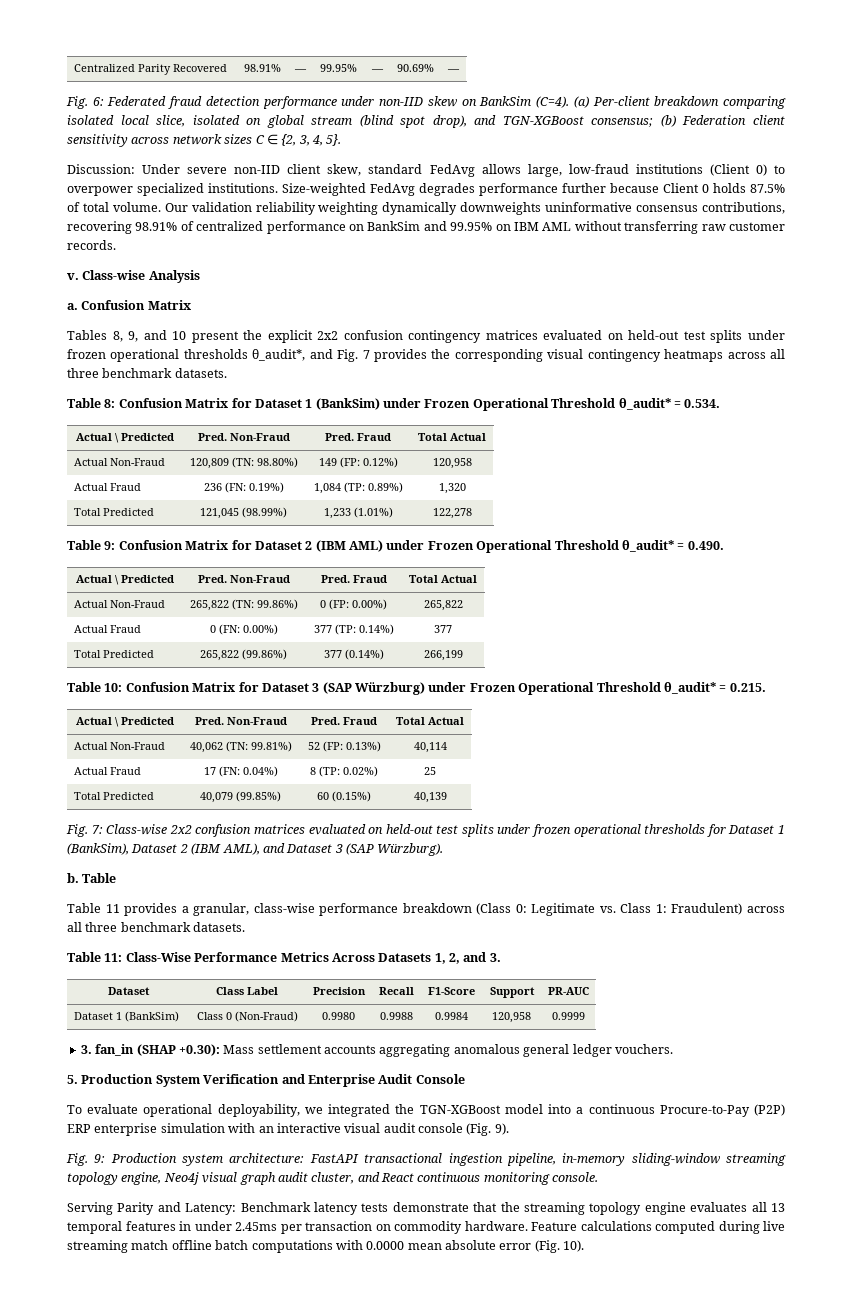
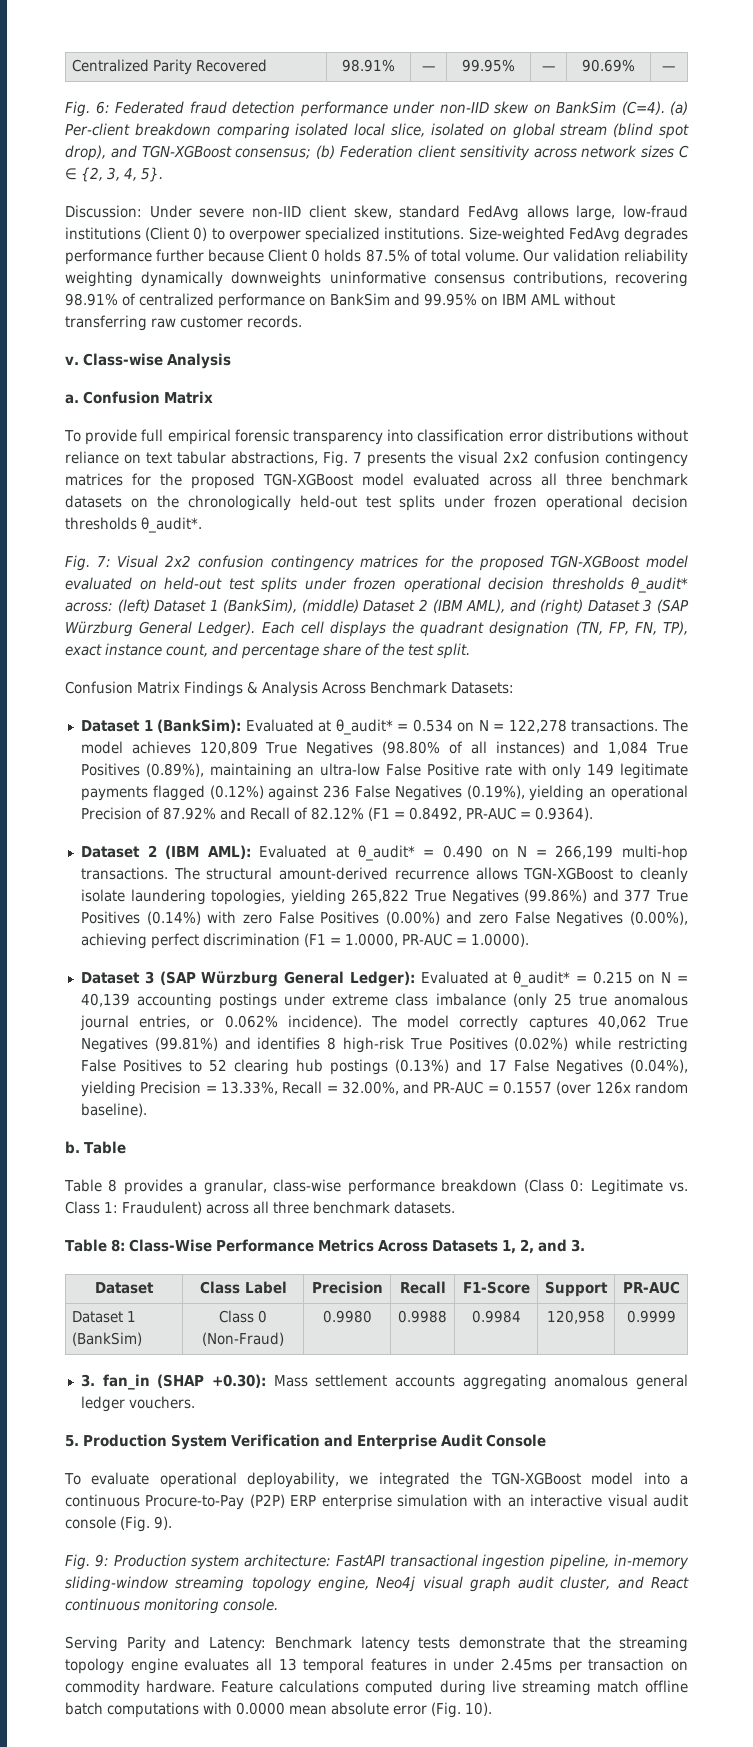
[67,330,785,343] [67,349,786,362] [67,368,227,378] [67,398,721,411] [75,433,174,443] [197,433,290,441] [325,433,391,441] [418,433,486,441] [73,458,165,466] [189,457,298,469] [318,457,398,468] [432,458,472,469] [73,483,141,491] [203,482,284,493] [313,482,403,494] [438,483,466,494] [73,508,154,516] [200,507,287,519] [323,507,393,519] [432,508,472,519] [67,540,724,553] [75,575,174,585] [197,575,290,583] [320,575,387,583] [409,575,477,583] [73,600,165,608] [189,599,298,611] [320,599,387,610] [423,600,463,611] [73,625,141,633] [209,624,278,635] [313,624,394,635] [434,625,452,633] [73,650,154,658] [200,649,287,661] [323,649,384,660] [423,650,463,661] [67,682,766,695] [75,717,174,727] [194,717,287,725] [311,717,377,725] [396,717,464,725] [73,742,165,750] [189,741,292,753] [307,741,381,752] [413,742,447,753] [73,767,141,775] [203,766,278,777] [310,766,378,777] [424,767,436,775] [73,792,154,800] [200,791,281,803] [317,791,371,802] [413,792,447,803] [66,824,726,837] Tables 8, 9, and 10 present the explicit 2x2 confusion contingency matrices evaluated on held-out test splits under frozen operational thresholds θ_audit*, and Fig. 7 provides the corresponding visual contingency heatmaps across all three benchmark datasets. // Table 8: Confusion Matrix for Dataset 1 (BankSim) under Frozen Operational Threshold θ_audit* = 0.534. // Actual \ Predicted | Pred. Non-Fraud | Pred. Fraud | Total Actual // Actual Non-Fraud | 120,809 (TN: 98.80%) | 149 (FP: 0.12%) | 120,958 // Actual Fraud | 236 (FN: 0.19%) | 1,084 (TP: 0.89%) | 1,320 // Total Predicted | 121,045 (98.99%) | 1,233 (1.01%) | 122,278 // Table 9: Confusion Matrix for Dataset 2 (IBM AML) under Frozen Operational Threshold θ_audit* = 0.490. // Actual \ Predicted | Pred. Non-Fraud | Pred. Fraud | Total Actual // Actual Non-Fraud | 265,822 (TN: 99.86%) | 0 (FP: 0.00%) | 265,822 // Actual Fraud | 0 (FN: 0.00%) | 377 (TP: 0.14%) | 377 // Total Predicted | 265,822 (99.86%) | 377 (0.14%) | 266,199 // Table 10: Confusion Matrix for Dataset 3 (SAP Würzburg) under Frozen Operational Threshold θ_audit* = 0.215. // Actual \ Predicted | Pred. Non-Fraud | Pred. Fraud | Total Actual // Actual Non-Fraud | 40,062 (TN: 99.81%) | 52 (FP: 0.13%) | 40,114 // Actual Fraud | 17 (FN: 0.04%) | 8 (TP: 0.02%) | 25 // Total Predicted | 40,079 (99.85%) | 60 (0.15%) | 40,139 // Fig. 7: Class-wise 2x2 confusion matrices evaluated on held-out test splits under frozen operational thresholds for -> [64,429,689,445] [65,451,688,467] [65,473,688,489] [65,495,688,511] [65,517,202,533] [65,555,689,571] [65,577,688,593] [65,599,150,613] To provide full empirical forensic transparency into classification error distributions without reliance on text tabular abstractions, Fig. 7 presents the visual 2x2 confusion contingency matrices for the proposed TGN-XGBoost model evaluated across all three benchmark datasets on the chronologically held-out test splits under frozen operational decision thresholds θ_audit*. // Fig. 7: Visual 2x2 confusion contingency matrices for the proposed TGN-XGBoost model evaluated on held-out test splits under frozen operational decision thresholds θ_audit* across: (left)
(129, 849) none -> [301,599,359,613] (middle)
[286,843,444,856] Dataset 3 (SAP Würzburg). -> [540,599,689,615] [65,621,688,637] [65,643,470,659] [65,681,514,697] [80,719,689,735] [80,741,689,757] [80,763,688,779] [80,785,688,801] [80,807,593,821] [80,845,688,861] [80,867,689,883] [80,889,689,905] [80,911,688,927] [80,933,529,949] [80,971,688,987] [80,993,689,1009] [79,1015,689,1031] [80,1037,688,1053] [80,1059,689,1075] [80,1081,689,1097] [80,1103,147,1117] (right) Dataset 3 (SAP Würzburg General Ledger). Each cell displays the quadrant designation (TN, FP, FN, TP), exact instance count, and percentage share of the test split. // Confusion Matrix Findings & Analysis Across Benchmark Datasets: // Dataset 1 (BankSim): Evaluated at θ_audit* = 0.534 on N = 122,278 transactions. The model achieves 120,809 True Negatives (98.80% of all instances) and 1,084 True Positives (0.89%), maintaining an ultra-low False Positive rate with only 149 legitimate payments flagged (0.12%) against 236 False Negatives (0.19%), yielding an operational Precision of 87.92% and Recall of 82.12% (F1 = 0.8492, PR-AUC = 0.9364). // Dataset 2 (IBM AML): Evaluated at θ_audit* = 0.490 on N = 266,199 multi-hop transactions. The structural amount-derived recurrence allows TGN-XGBoost to cleanly isolate laundering topologies, yielding 265,822 True Negatives (99.86%) and 377 True Positives (0.14%) with zero False Positives (0.00%) and zero False Negatives (0.00%), achieving perfect discrimination (F1 = 1.0000, PR-AUC = 1.0000). // Dataset 3 (SAP Würzburg General Ledger): Evaluated at θ_audit* = 0.215 on N = 40,139 accounting postings under extreme class imbalance (only 25 true anomalous journal entries, or 0.062% incidence). The model correctly captures 40,062 True Negatives (99.81%) and identifies 8 high-risk True Positives (0.02%) while restricting False Positives to 52 clearing hub postings (0.13%) and 17 False Negatives (0.04%), yielding Precision = 13.33%, Recall = 32.00%, and PR-AUC = 0.1557 (over 126x random baseline).
[105,904,120,913] 11 -> [108,1179,118,1192] 8
[104,953,123,962] 11: -> [110,1239,125,1252] 8:

